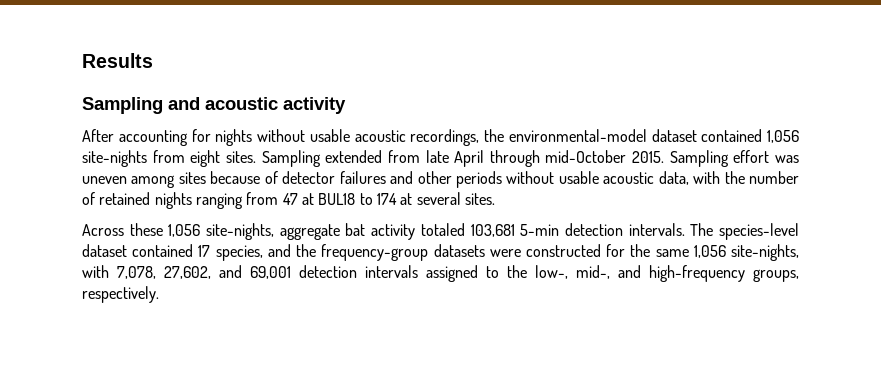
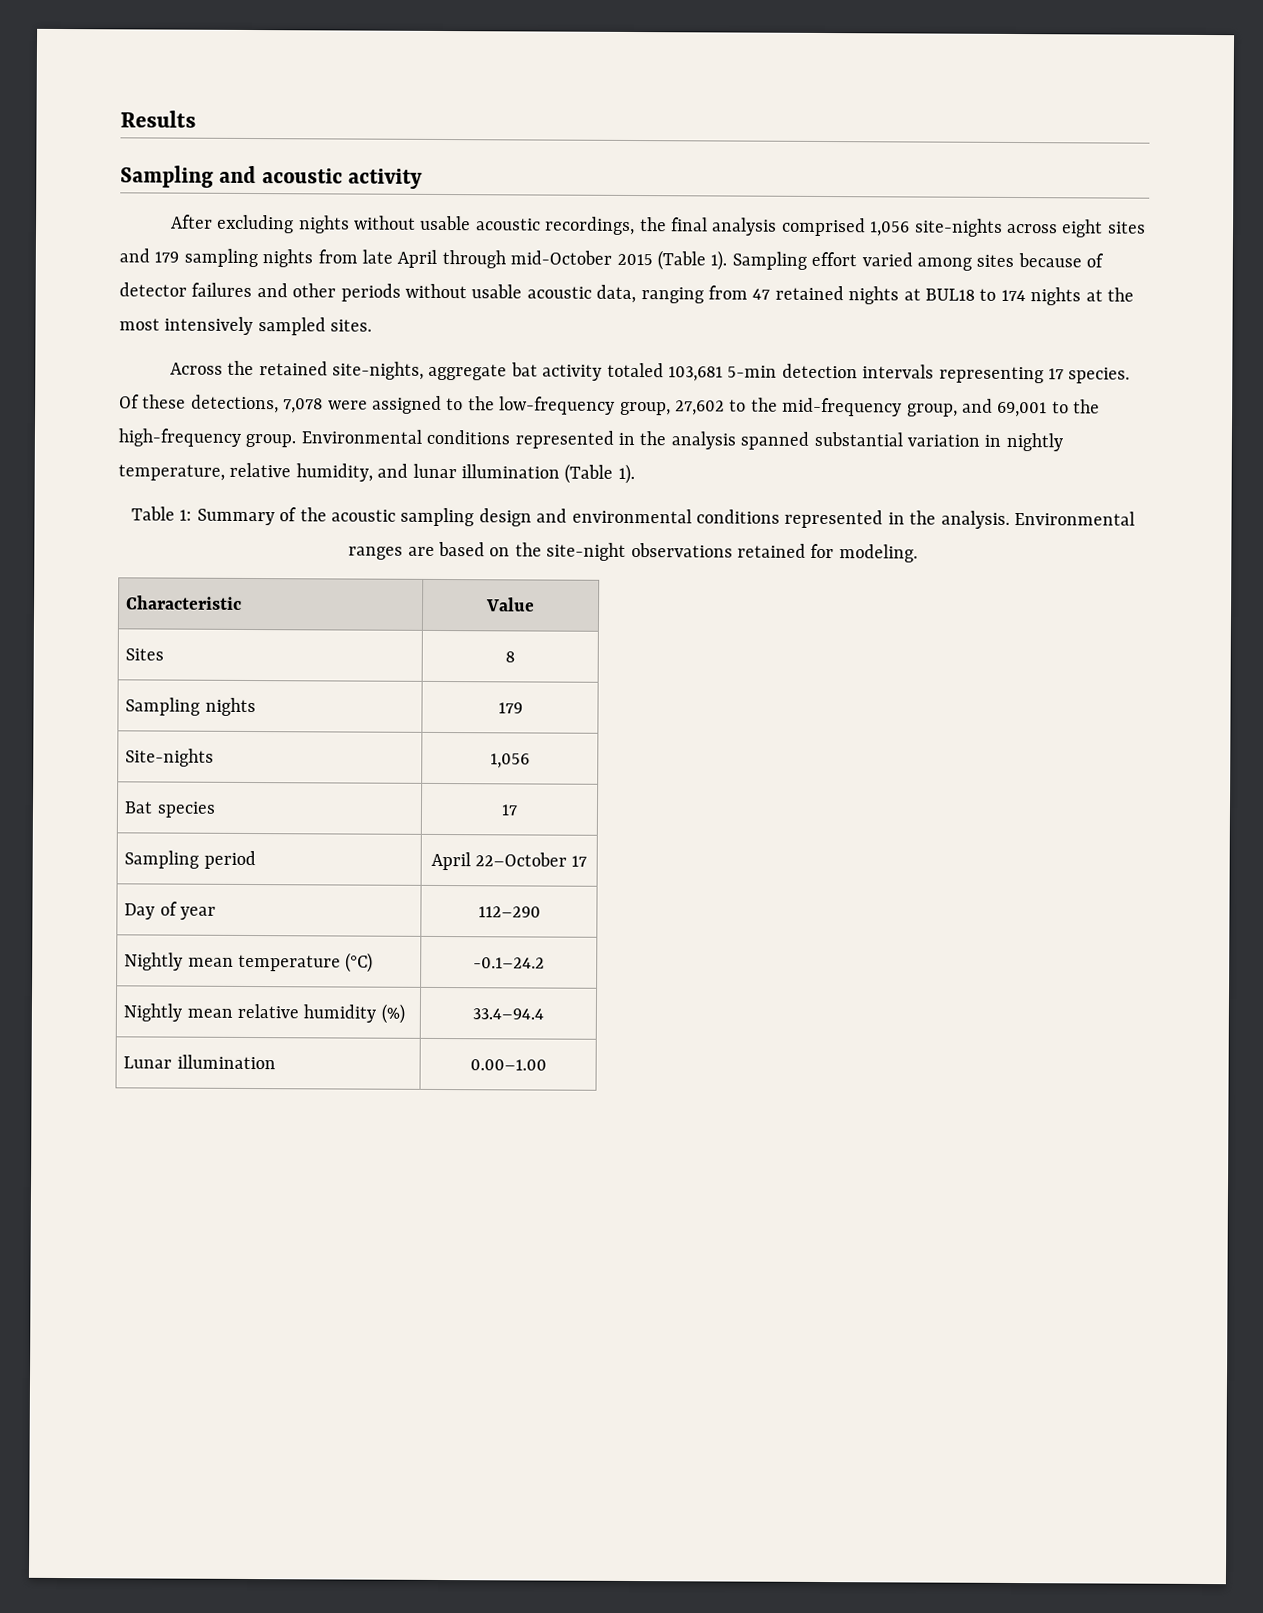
[118,129,211,146] accounting for -> [216,214,295,234] excluding
[508,129,799,143] [82,150,383,167] environmental-model dataset contained 1,056 site-nights from eight sites. Sampling extended -> [671,217,1146,238] [119,248,314,268] final analysis comprised 1,056 site-nights across eight sites and 179 sampling nights
[632,150,799,167] [82,176,127,184] 2015. Sampling effort was uneven -> [616,250,913,271] 2015 (Table 1). Sampling effort varied
[693,171,799,184] [82,192,192,209] with the number of retained nights -> (637, 294) none
(298, 199) none -> [774,285,900,305] retained nights
[400,192,461,205] at several -> [1030,287,1134,306] [119,316,326,336] nights at the most intensively sampled
[129,223,201,237] these 1,056 -> [227,360,328,376] the retained
[628,223,800,240] [82,244,799,261] [82,265,799,282] [82,286,159,303] intervals. The species-level dataset contained 17 species, and the frequency-group datasets were constructed for the same 1,056 site-nights, with 7,078, 27,602, and 69,001 detection intervals assigned to the low-, mid-, and high-frequency groups, respectively. -> [862,364,1131,384] [119,394,1101,418] [118,428,1063,452] [118,462,635,485] [131,506,1135,529] [348,541,918,563] [126,595,243,610] [486,597,535,612] [125,648,165,661] [505,651,515,663] [125,697,256,717] [497,702,523,714] [125,748,215,767] [490,753,530,769] [124,801,216,818] [501,804,518,816] [124,850,256,870] [430,851,588,871] [124,901,217,920] [477,906,541,918] [124,952,374,973] [473,957,545,969] [123,1003,405,1024] [472,1008,544,1020] [123,1054,276,1070] [469,1059,547,1071] intervals representing 17 species. Of these detections, 7,078 were assigned to the low-frequency group, 27,602 to the mid-frequency group, and 69,001 to the high-frequency group. Environmental conditions represented in the analysis spanned substantial variation in nightly temperature, relative humidity, and lunar illumination (Table 1). // Table 1: Summary of the acoustic sampling design and environmental conditions represented in the analysis. Environmental ranges are based on the site-night observations retained for modeling. // Characteristic | Value // Sites | 8 // Sampling nights | 179 // Site-nights | 1,056 // Bat species | 17 // Sampling period | April 22–October 17 // Day of year | 112–290 // Nightly mean temperature (°C) | -0.1–24.2 // Nightly mean relative humidity (%) | 33.4–94.4 // Lunar illumination | 0.00–1.00

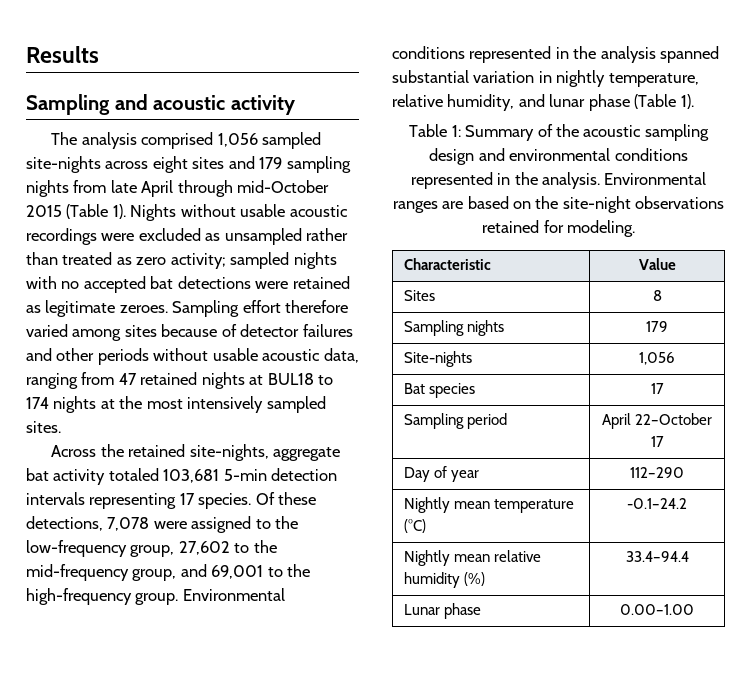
[170,214,709,236] After excluding nights without usable acoustic recordings, the final -> [51,132,78,145] The
(911, 229) none -> [262,132,322,149] sampled
(728, 260) none -> [130,204,348,221] [26,228,349,245] [26,252,337,269] [26,276,350,293] [26,300,168,317] Nights without usable acoustic recordings were excluded as unsampled rather than treated as zero activity; sampled nights with no accepted bat detections were retained as legitimate zeroes.
(858, 259) none -> [285,300,349,313] therefore
[460,464,560,479] illumination -> [588,94,630,111] phase
[176,1054,276,1070] illumination -> [443,603,481,619] phase

